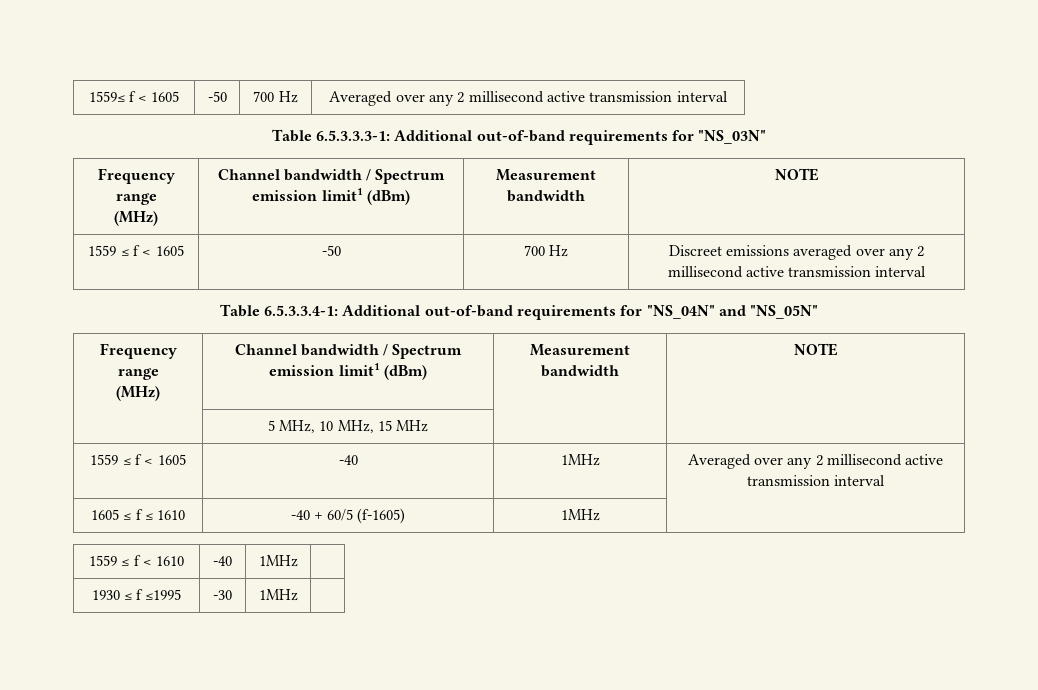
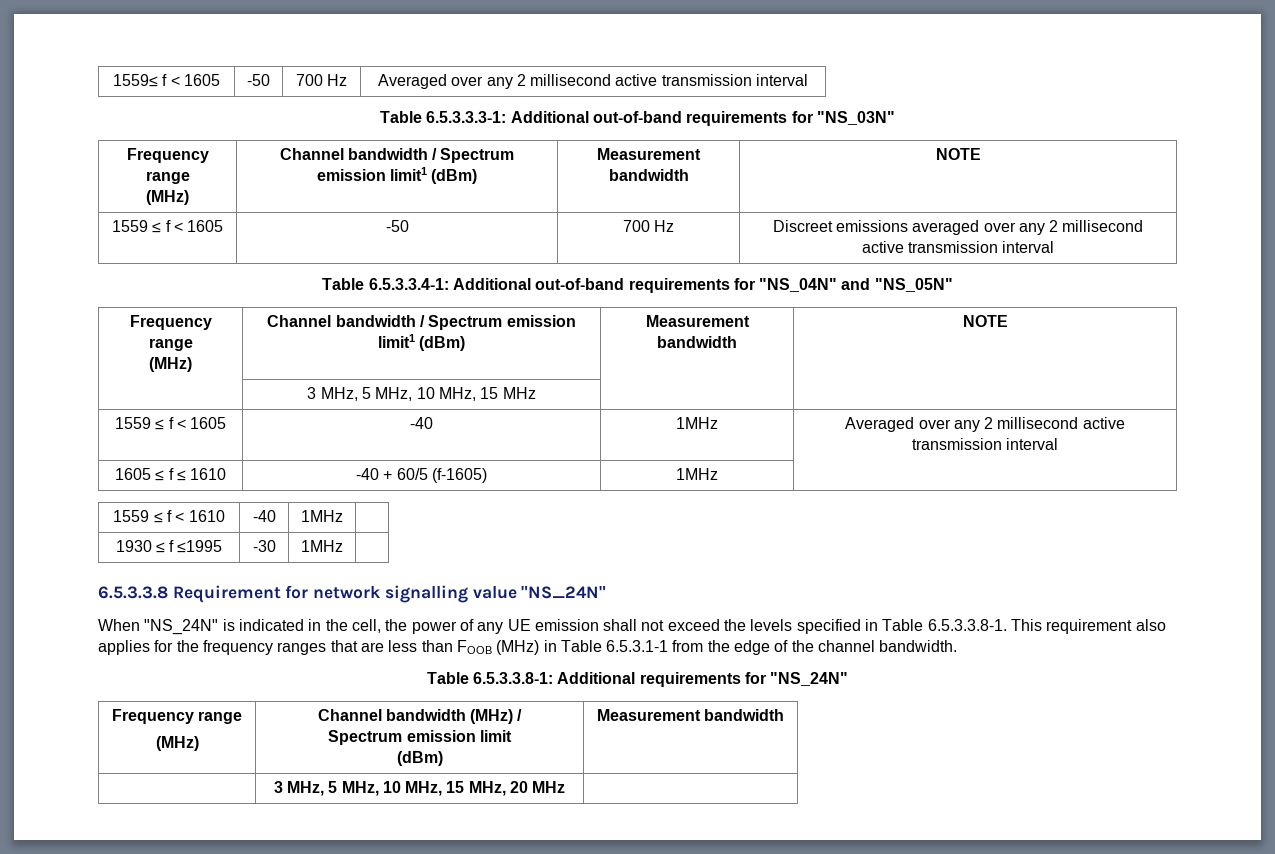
(838, 349) none -> [307,387,358,401] 3 MHz,
(298, 595) none -> [98,585,607,603] [98,619,1166,635] [98,640,958,655] [426,672,849,687] [111,709,243,724] [155,736,199,751] [317,709,523,724] [328,730,512,745] [396,751,443,766] [596,709,785,721] [273,781,566,796] // 6.5.3.3.8 Requirement for network signalling value "NS_24N" // When "NS_24N" is indicated in the cell, the power of any UE emission shall not exceed the levels specified in Table 6.5.3.3.8-1. This requirement also applies for the frequency ranges that are less than FOOB (MHz) in Table 6.5.3.1-1 from the edge of the channel bandwidth. // Table 6.5.3.3.8-1: Additional requirements for "NS_24N" // Frequency range // (MHz) | Channel bandwidth (MHz) / // Spectrum emission limit // (dBm) | Measurement bandwidth // | 3 MHz, 5 MHz, 10 MHz, 15 MHz, 20 MHz |

